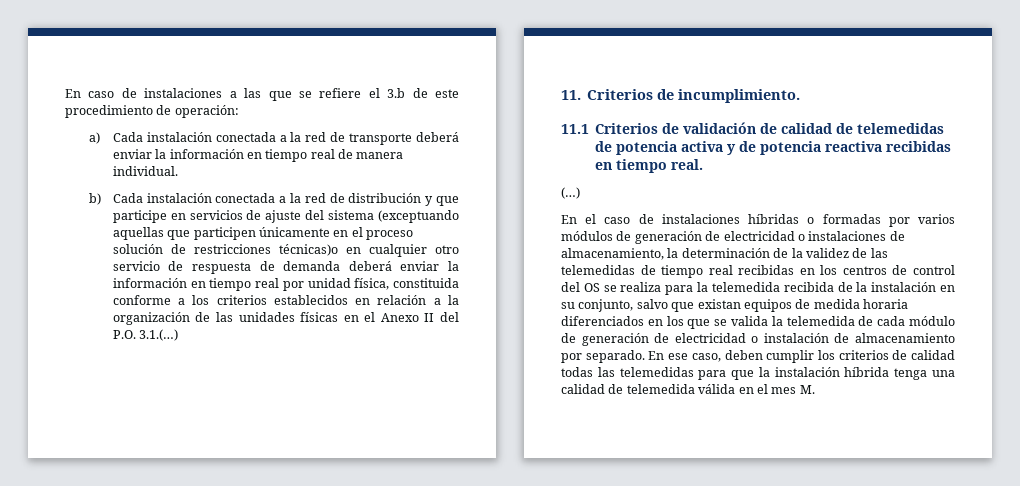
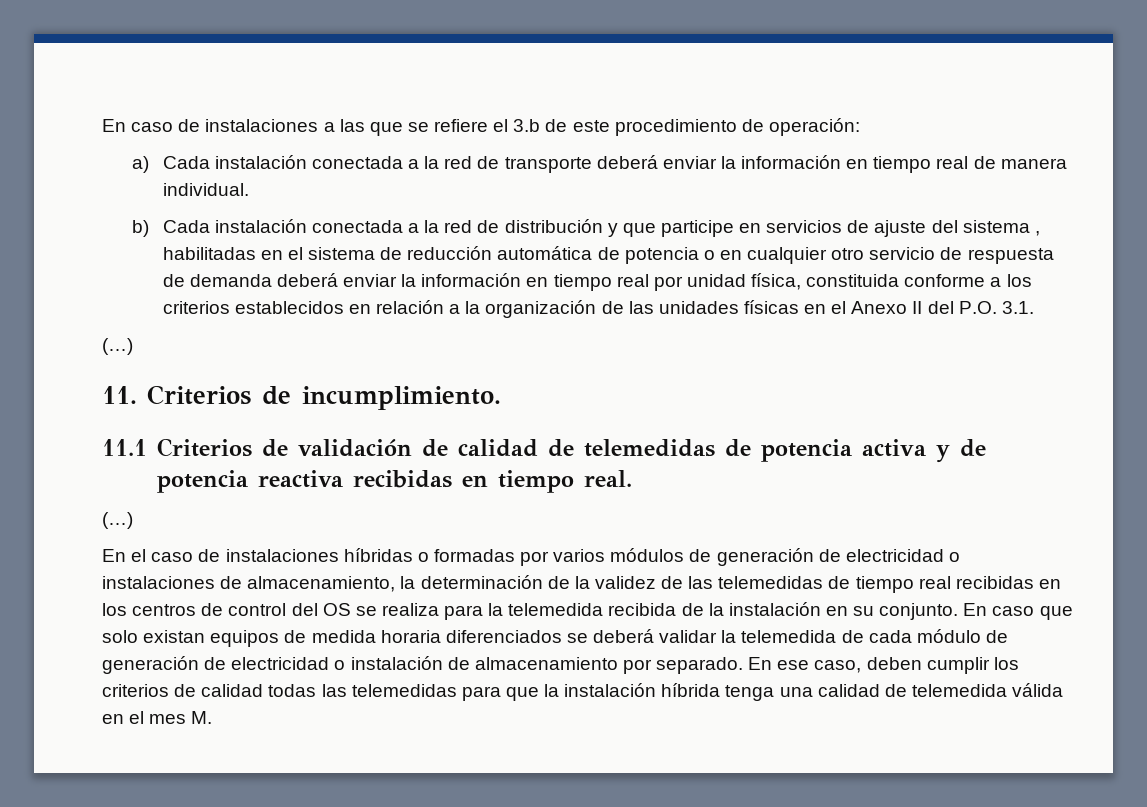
[378,210,460,223] [112,227,414,240] [112,244,338,256] (exceptuando aquellas que participen únicamente en el proceso solución de restricciones técnicas)o -> [1034,231,1040,236] [162,246,715,264] , habilitadas en el sistema de reducción automática de potencia o
[139,329,179,341] 3.1.(…) -> [1001,301,1034,314] [102,338,133,355] 3.1. // (…)
[578,299,695,312] conjunto, salvo que -> [879,603,1073,620] [102,630,138,643] conjunto. En caso que solo
[647,316,768,329] en los que se valida -> [566,629,718,643] se deberá validar

